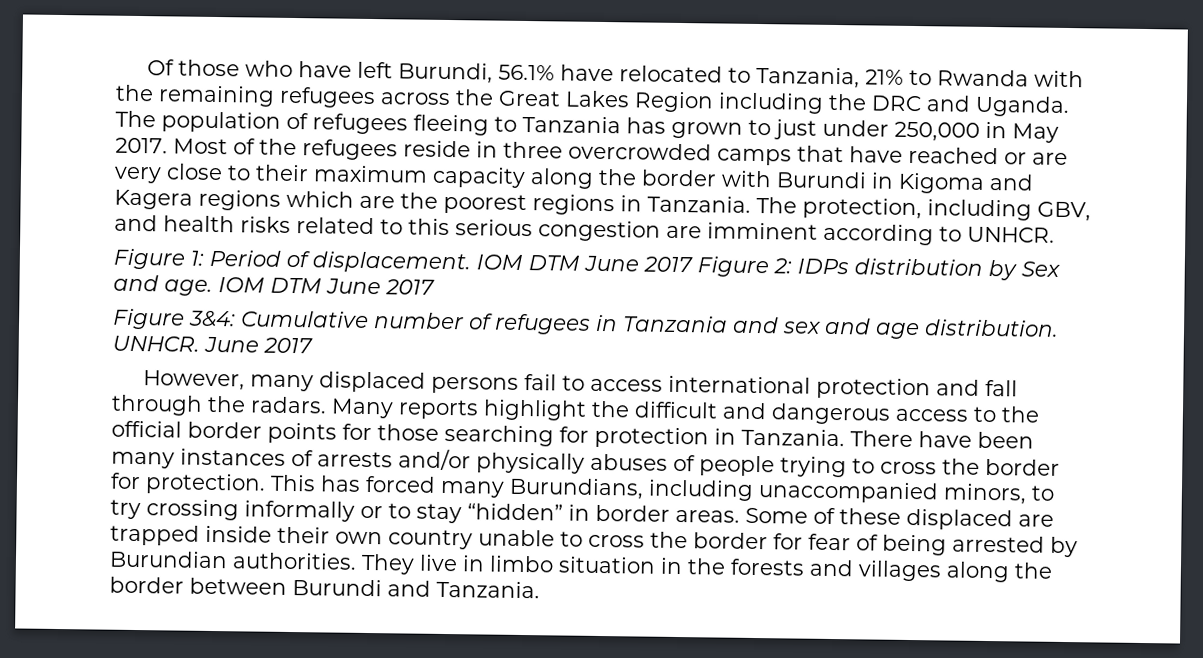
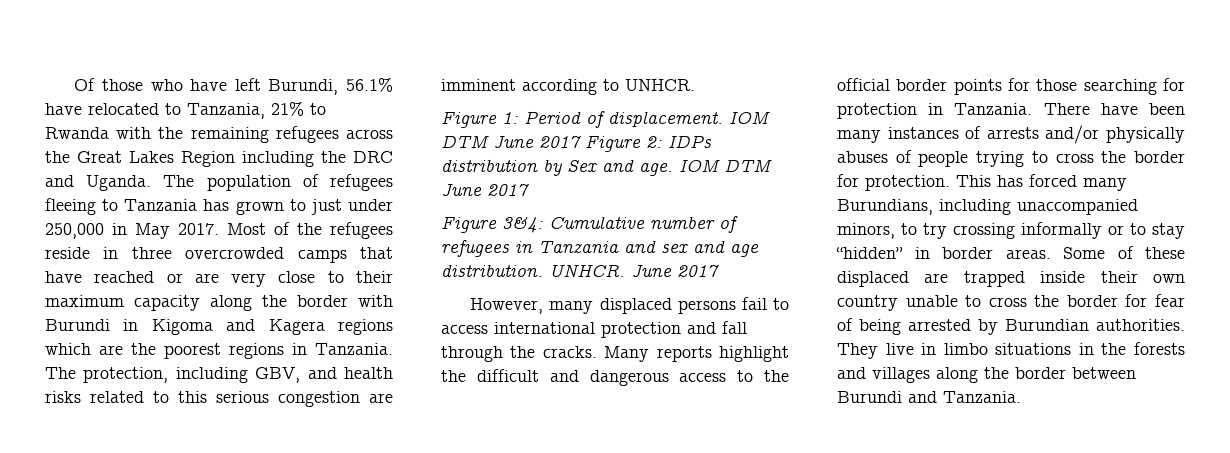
[250,396,327,414] radars. -> [542,346,597,358] cracks.
[558,556,656,574] situation -> [995,343,1072,355] situations

